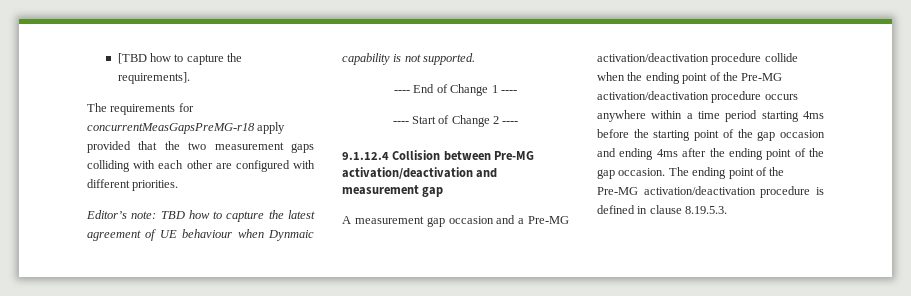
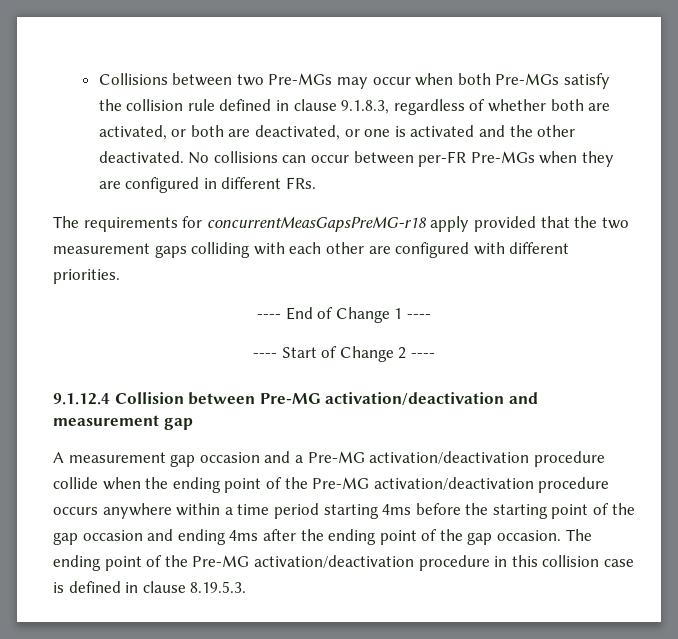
[117,53,243,65] [117,72,190,84] [TBD how to capture the requirements]. -> [98,73,610,89] [98,99,611,115] [98,125,576,140] [98,151,614,167] [98,177,316,193] Collisions between two Pre-MGs may occur when both Pre-MGs satisfy the collision rule defined in clause 9.1.8.3, regardless of whether both are activated, or both are deactivated, or one is activated and the other deactivated. No collisions can occur between per-FR Pre-MGs when they are configured in different FRs.
[86,210,315,222] [87,229,314,241] [342,53,476,65] // Editor’s note: TBD how to capture the latest agreement of UE behaviour when Dynmaic capability is not supported. -> (120, 276) none
(811, 192) none -> [494,555,634,567] in this collision case

